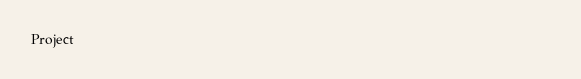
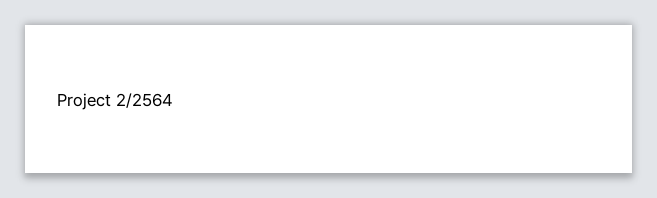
(74, 41) none -> [115,93,173,108] 2/2564

